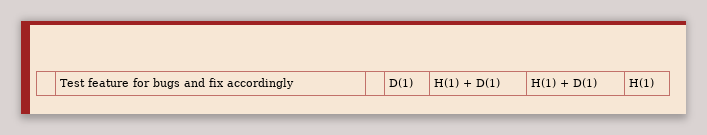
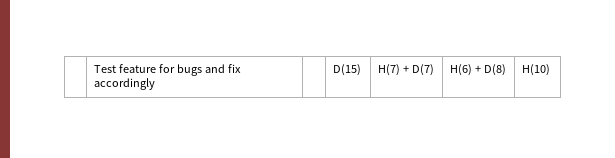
[388,78,413,88] [433,78,500,88] [530,78,597,88] [628,78,654,88] D(1) | H(1) + D(1) | H(1) + D(1) | H(1) -> [333,64,362,76] [378,64,435,76] [450,64,507,76] [522,64,551,76] D(15) | H(7) + D(7) | H(6) + D(8) | H(10)

